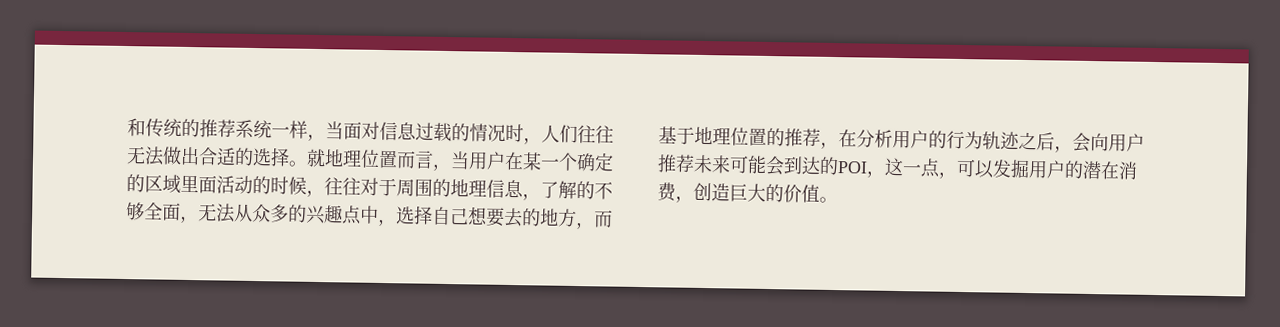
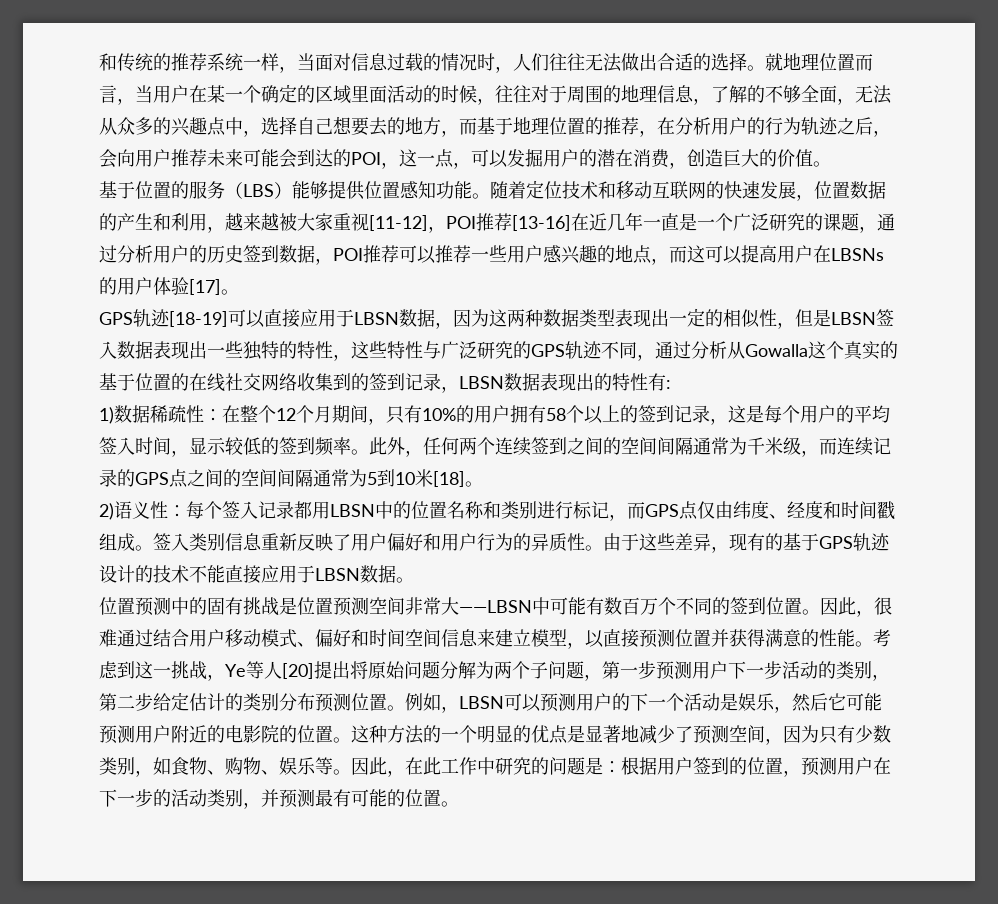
(838, 200) none -> [99,180,886,201] [99,212,895,233] [99,245,884,265] [99,277,239,295] [99,308,894,329] [99,341,898,361] [99,373,671,393] [99,405,890,425] [99,437,891,457] [99,469,483,488] [99,501,895,521] [99,533,890,553] [99,565,414,584] [99,597,892,617] [99,629,891,649] [99,661,890,681] [99,692,882,713] [99,725,891,745] [99,757,891,777] [99,789,459,809] // 基于位置的服务（LBS）能够提供位置感知功能。随着定位技术和移动互联网的快速发展，位置数据的产生和利用，越来越被大家重视[11-12]，POI推荐[13-16]在近几年一直是一个广泛研究的课题，通过分析用户的历史签到数据，POI推荐可以推荐一些用户感兴趣的地点，而这可以提高用户在LBSNs的用户体验[17]。 // GPS轨迹[18-19]可以直接应用于LBSN数据，因为这两种数据类型表现出一定的相似性，但是LBSN签入数据表现出一些独特的特性，这些特性与广泛研究的GPS轨迹不同，通过分析从Gowalla这个真实的基于位置的在线社交网络收集到的签到记录，LBSN数据表现出的特性有: // 1)数据稀疏性：在整个12个月期间，只有10%的用户拥有58个以上的签到记录，这是每个用户的平均签入时间，显示较低的签到频率。此外，任何两个连续签到之间的空间间隔通常为千米级，而连续记录的GPS点之间的空间间隔通常为5到10米[18]。 // 2)语义性：每个签入记录都用LBSN中的位置名称和类别进行标记，而GPS点仅由纬度、经度和时间戳组成。签入类别信息重新反映了用户偏好和用户行为的异质性。由于这些差异，现有的基于GPS轨迹设计的技术不能直接应用于LBSN数据。 // 位置预测中的固有挑战是位置预测空间非常大——LBSN中可能有数百万个不同的签到位置。因此，很难通过结合用户移动模式、偏好和时间空间信息来建立模型，以直接预测位置并获得满意的性能。考虑到这一挑战，Ye等人[20]提出将原始问题分解为两个子问题，第一步预测用户下一步活动的类别，第二步给定估计的类别分布预测位置。例如，LBSN可以预测用户的下一个活动是娱乐，然后它可能预测用户附近的电影院的位置。这种方法的一个明显的优点是显著地减少了预测空间，因为只有少数类别，如食物、购物、娱乐等。因此，在此工作中研究的问题是：根据用户签到的位置，预测用户在下一步的活动类别，并预测最有可能的位置。

